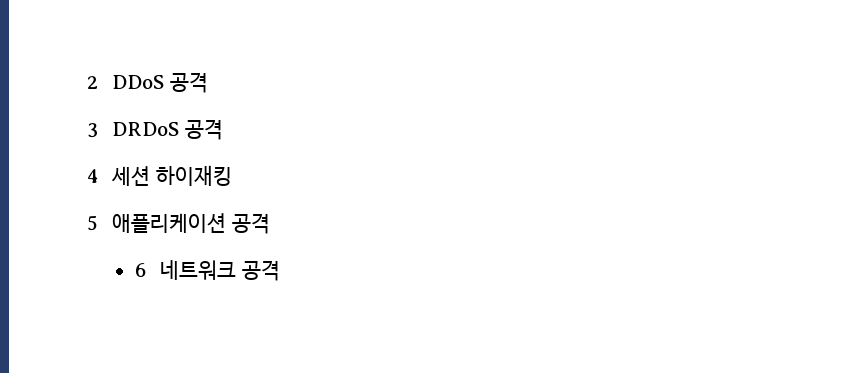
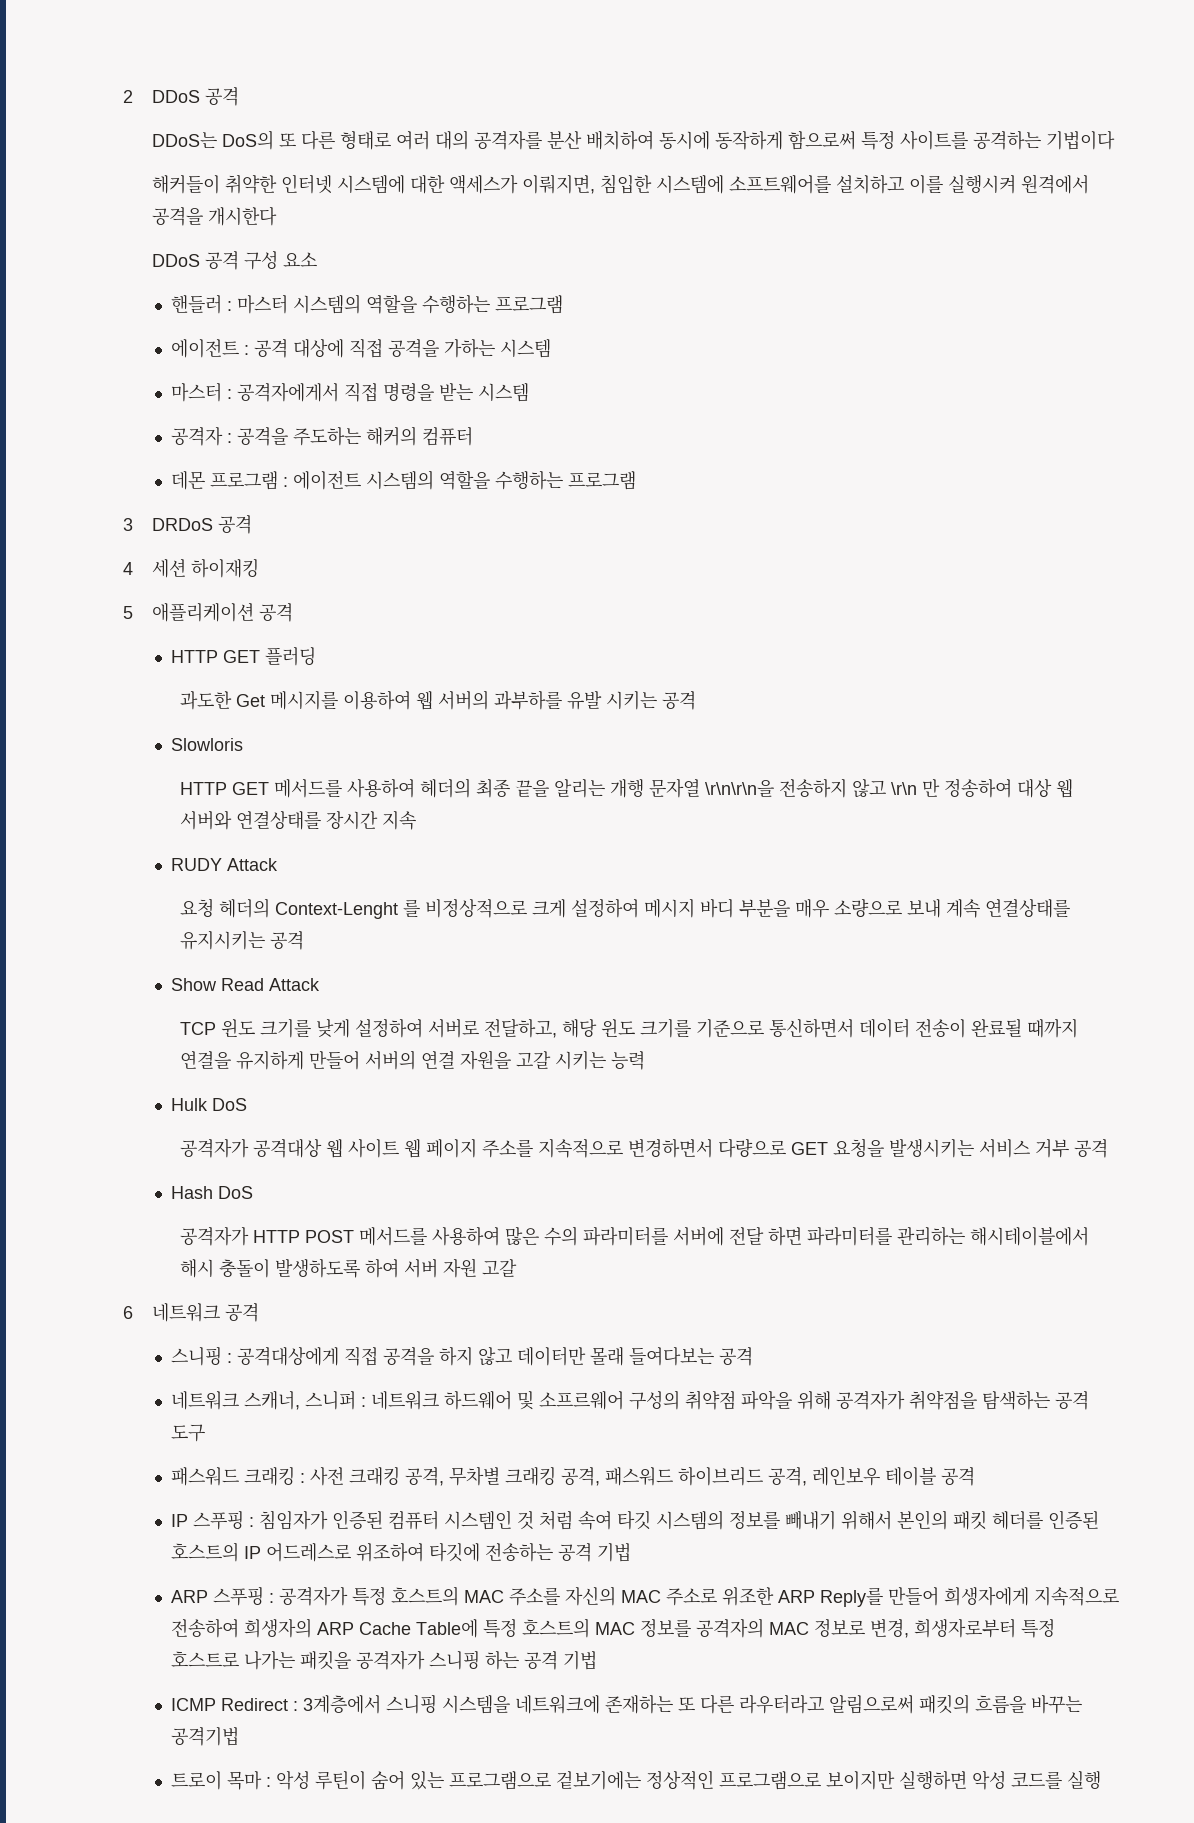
(208, 82) none -> [151,130,1115,150] [151,174,1089,194] [151,206,277,226] [151,251,317,270] [171,294,564,314] [171,339,552,358] [171,382,530,402] [171,426,474,446] [171,470,637,490] // DDoS는 DoS의 또 다른 형태로 여러 대의 공격자를 분산 배치하여 동시에 동작하게 함으로써 특정 사이트를 공격하는 기법이다 // 해커들이 취약한 인터넷 시스템에 대한 액세스가 이뤄지면, 침입한 시스템에 소프트웨어를 설치하고 이를 실행시켜 원격에서 공격을 개시한다 // DDoS 공격 구성 요소 // 핸들러 : 마스터 시스템의 역할을 수행하는 프로그램 // 에이전트 : 공격 대상에 직접 공격을 가하는 시스템 // 마스터 : 공격자에게서 직접 명령을 받는 시스템 // 공격자 : 공격을 주도하는 해커의 컴퓨터 // 데몬 프로그램 : 에이전트 시스템의 역할을 수행하는 프로그램
[134,260,280,281] 6 네트워크 공격 -> [171,647,317,666] [180,690,697,710] [171,738,244,751] [180,778,1074,798] [180,810,417,830] [171,858,279,871] [180,898,1071,919] [180,930,305,950] [171,978,321,991] [180,1018,1079,1038] [180,1050,646,1070] [171,1098,248,1111] [180,1138,1109,1158] [171,1186,254,1199] [180,1226,1090,1246] [180,1258,518,1278] [123,1303,259,1322] [171,1346,754,1366] [171,1390,1090,1410] [171,1424,206,1442] [171,1466,976,1486] [171,1510,1100,1530] [171,1542,632,1562] [171,1586,1120,1607] [171,1618,1056,1638] [171,1650,598,1670] [171,1694,1083,1714] [171,1727,240,1746] [171,1770,1102,1790] HTTP GET 플러딩 // 과도한 Get 메시지를 이용하여 웹 서버의 과부하를 유발 시키는 공격 // Slowloris // HTTP GET 메서드를 사용하여 헤더의 최종 끝을 알리는 개행 문자열 \r\n\r\n을 전송하지 않고 \r\n 만 정송하여 대상 웹 서버와 연결상태를 장시간 지속 // RUDY Attack // 요청 헤더의 Context-Lenght 를 비정상적으로 크게 설정하여 메시지 바디 부분을 매우 소량으로 보내 계속 연결상태를 유지시키는 공격 // Show Read Attack // TCP 윈도 크기를 낮게 설정하여 서버로 전달하고, 해당 윈도 크기를 기준으로 통신하면서 데이터 전송이 완료될 때까지 연결을 유지하게 만들어 서버의 연결 자원을 고갈 시키는 능력 // Hulk DoS // 공격자가 공격대상 웹 사이트 웹 페이지 주소를 지속적으로 변경하면서 다량으로 GET 요청을 발생시키는 서비스 거부 공격 // Hash DoS // 공격자가 HTTP POST 메서드를 사용하여 많은 수의 파라미터를 서버에 전달 하면 파라미터를 관리하는 해시테이블에서 해시 충돌이 발생하도록 하여 서버 자원 고갈 // 6 네트워크 공격 // 스니핑 : 공격대상에게 직접 공격을 하지 않고 데이터만 몰래 들여다보는 공격 // 네트워크 스캐너, 스니퍼 : 네트워크 하드웨어 및 소프르웨어 구성의 취약점 파악을 위해 공격자가 취약점을 탐색하는 공격 도구 // 패스워드 크래킹 : 사전 크래킹 공격, 무차별 크래킹 공격, 패스워드 하이브리드 공격, 레인보우 테이블 공격 // IP 스푸핑 : 침임자가 인증된 컴퓨터 시스템인 것 처럼 속여 타깃 시스템의 정보를 빼내기 위해서 본인의 패킷 헤더를 인증된 호스트의 IP 어드레스로 위조하여 타깃에 전송하는 공격 기법 // ARP 스푸핑 : 공격자가 특정 호스트의 MAC 주소를 자신의 MAC 주소로 위조한 ARP Reply를 만들어 희생자에게 지속적으로 전송하여 희생자의 ARP Cache Table에 특정 호스트의 MAC 정보를 공격자의 MAC 정보로 변경, 희생자로부터 특정 호스트로 나가는 패킷을 공격자가 스니핑 하는 공격 기법 // ICMP Redirect : 3계층에서 스니핑 시스템을 네트워크에 존재하는 또 다른 라우터라고 알림으로써 패킷의 흐름을 바꾸는 공격기법 // 트로이 목마 : 악성 루틴이 숨어 있는 프로그램으로 겉보기에는 정상적인 프로그램으로 보이지만 실행하면 악성 코드를 실행

